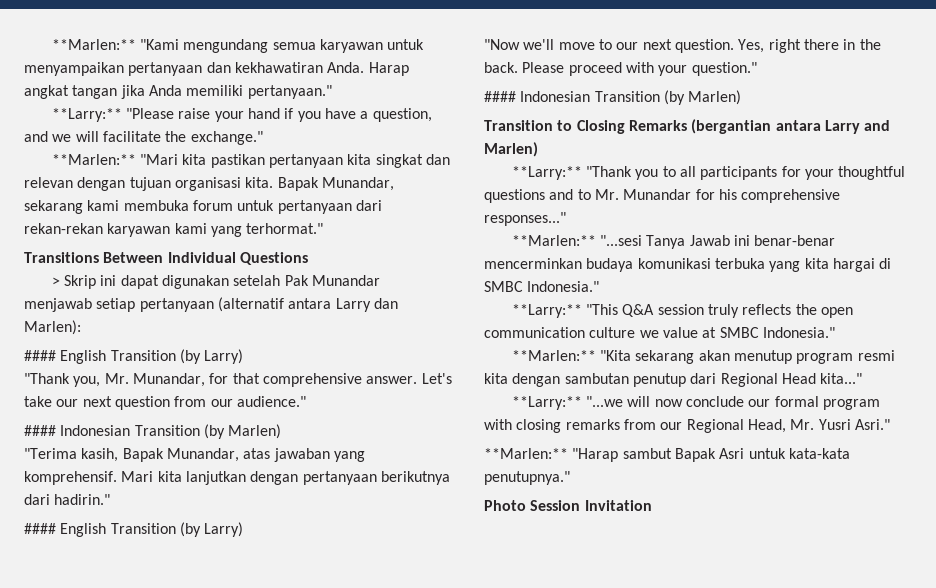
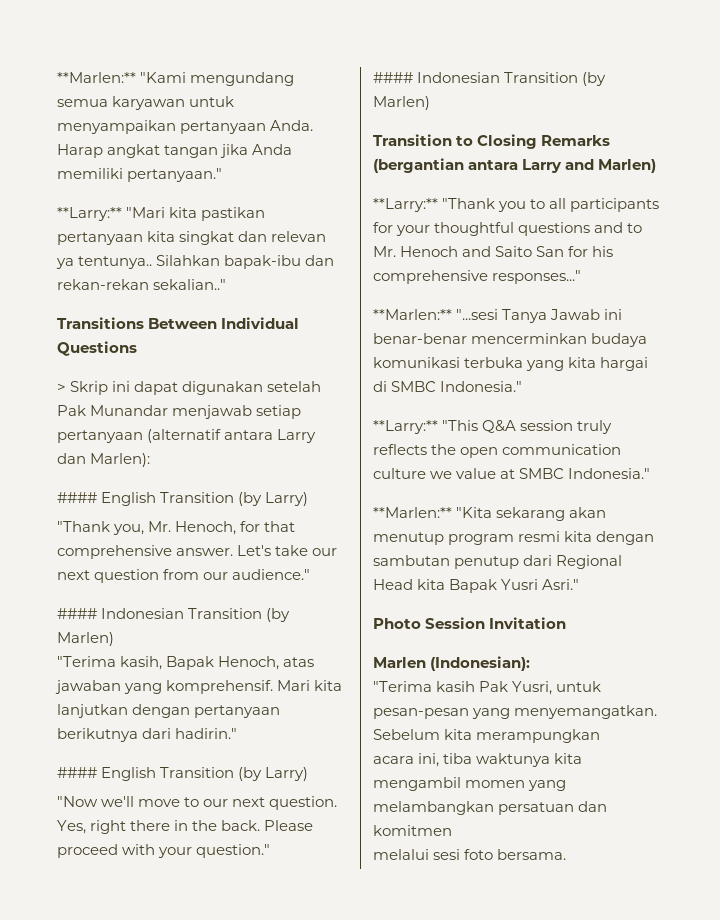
[206,62,323,73] dan kekhawatiran -> (267, 127) none
[125,108,432,122] [24,131,263,145] [51,154,136,165] "Please raise your hand if you have a question, and we will facilitate the exchange." // **Marlen:** -> (122, 214) none
[77,177,394,191] [24,200,382,214] [24,223,324,237] dengan tujuan organisasi kita. Bapak Munandar, sekarang kami membuka forum untuk pertanyaan dari rekan-rekan karyawan kami yang terhormat." -> [56,255,335,269] [57,279,227,290] ya tentunya.. Silahkan bapak-ibu dan rekan-rekan sekalian.."
[132,373,205,387] Munandar, -> [175,521,237,535] Henoch,
[166,448,239,462] Munandar, -> [218,656,280,670] Henoch,
[623,189,692,200] Munandar -> [400,246,565,257] Henoch and Saito San
[820,373,863,384] [511,396,880,410] [484,419,890,433] [484,448,850,462] [484,471,570,485] [484,500,652,511] kita..." // **Larry:** "...we will now conclude our formal program with closing remarks from our Regional Head, Mr. Yusri Asri." // **Marlen:** "Harap sambut Bapak Asri untuk kata-kata penutupnya." // Photo Session Invitation -> [417,579,580,593] [373,617,567,629] [373,656,531,671] [373,681,602,695] [373,705,658,719] [373,729,601,743] [373,753,583,767] [373,777,567,791] [373,801,608,815] [373,825,452,836] [373,849,567,860] kita Bapak Yusri Asri." // Photo Session Invitation // Marlen (Indonesian): // "Terima kasih Pak Yusri, untuk pesan-pesan yang menyemangatkan. Sebelum kita merampungkan // acara ini, tiba waktunya kita mengambil momen yang melambangkan persatuan dan komitmen // melalui sesi foto bersama.

